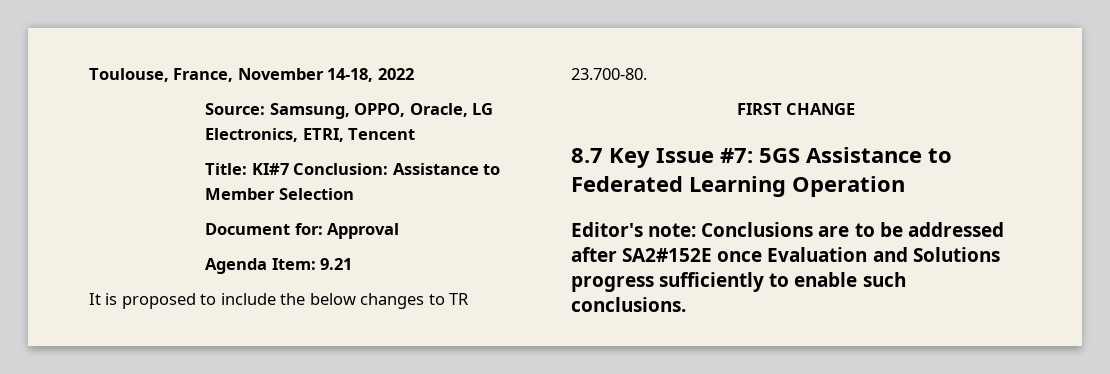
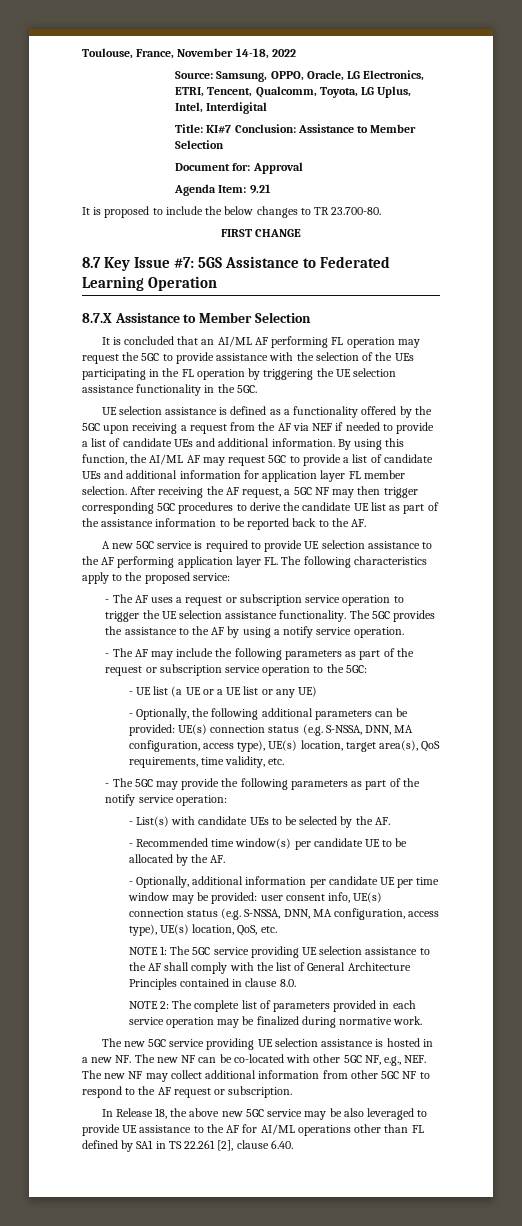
[348,128,416,140] Tencent -> [207,86,412,98] [175,102,268,114] Tencent, Qualcomm, Toyota, LG Uplus, Intel, Interdigital
[571,222,1004,237] [571,247,1000,262] [571,272,906,292] [571,297,686,312] Editor's note: Conclusions are to be addressed after SA2#152E once Evaluation and Solutions progress sufficiently to enable such conclusions. -> [82,312,311,323] [101,336,420,348] [82,352,414,364] [82,368,397,380] [82,384,257,396] [101,406,432,418] [82,422,435,434] [82,438,405,450] [82,454,433,466] [82,470,405,482] [82,486,418,498] [82,502,439,514] [82,518,367,530] [101,540,433,552] [82,556,427,568] [82,572,230,584] [105,594,404,606] [105,610,436,622] [105,626,404,638] [105,648,414,660] [105,664,367,676] [128,686,318,698] [128,708,409,720] [128,724,414,736] [128,740,441,752] [128,756,285,768] [105,778,420,790] [105,794,227,806] [128,816,390,828] [128,838,408,850] [128,854,226,866] [128,876,440,888] [127,892,383,904] [128,908,440,920] [128,924,277,936] [128,946,430,958] [128,962,411,974] [128,978,296,990] [128,1000,416,1012] [128,1016,423,1028] [101,1038,433,1050] [82,1054,427,1066] [82,1070,430,1082] [82,1086,293,1098] [101,1108,428,1120] [82,1124,424,1136] [82,1140,293,1152] 8.7.X Assistance to Member Selection // It is concluded that an AI/ML AF performing FL operation may request the 5GC to provide assistance with the selection of the UEs participating in the FL operation by triggering the UE selection assistance functionality in the 5GC. // UE selection assistance is defined as a functionality offered by the 5GC upon receiving a request from the AF via NEF if needed to provide a list of candidate UEs and additional information. By using this function, the AI/ML AF may request 5GC to provide a list of candidate UEs and additional information for application layer FL member selection. After receiving the AF request, a 5GC NF may then trigger corresponding 5GC procedures to derive the candidate UE list as part of the assistance information to be reported back to the AF. // A new 5GC service is required to provide UE selection assistance to the AF performing application layer FL. The following characteristics apply to the proposed service: // - The AF uses a request or subscription service operation to trigger the UE selection assistance functionality. The 5GC provides the assistance to the AF by using a notify service operation. // - The AF may include the following parameters as part of the request or subscription service operation to the 5GC: // - UE list (a UE or a UE list or any UE) // - Optionally, the following additional parameters can be provided: UE(s) connection status (e.g. S-NSSA, DNN, MA configuration, access type), UE(s) location, target area(s), QoS requirements, time validity, etc. // - The 5GC may provide the following parameters as part of the notify service operation: // - List(s) with candidate UEs to be selected by the AF. // - Recommended time window(s) per candidate UE to be allocated by the AF. // - Optionally, additional information per candidate UE per time window may be provided: user consent info, UE(s) connection status (e.g. S-NSSA, DNN, MA configuration, access type), UE(s) location, QoS, etc. // NOTE 1: The 5GC service providing UE selection assistance to the AF shall comply with the list of General Architecture Principles contained in clause 8.0. // NOTE 2: The complete list of parameters provided in each service operation may be finalized during normative work. // The new 5GC service providing UE selection assistance is hosted in a new NF. The new NF can be co-located with other 5GC NF, e.g., NEF. The new NF may collect additional information from other 5GC NF to respond to the AF request or subscription. // In Release 18, the above new 5GC service may be also leveraged to provide UE assistance to the AF for AI/ML operations other than FL defined by SA1 in TS 22.261 [2], clause 6.40.

